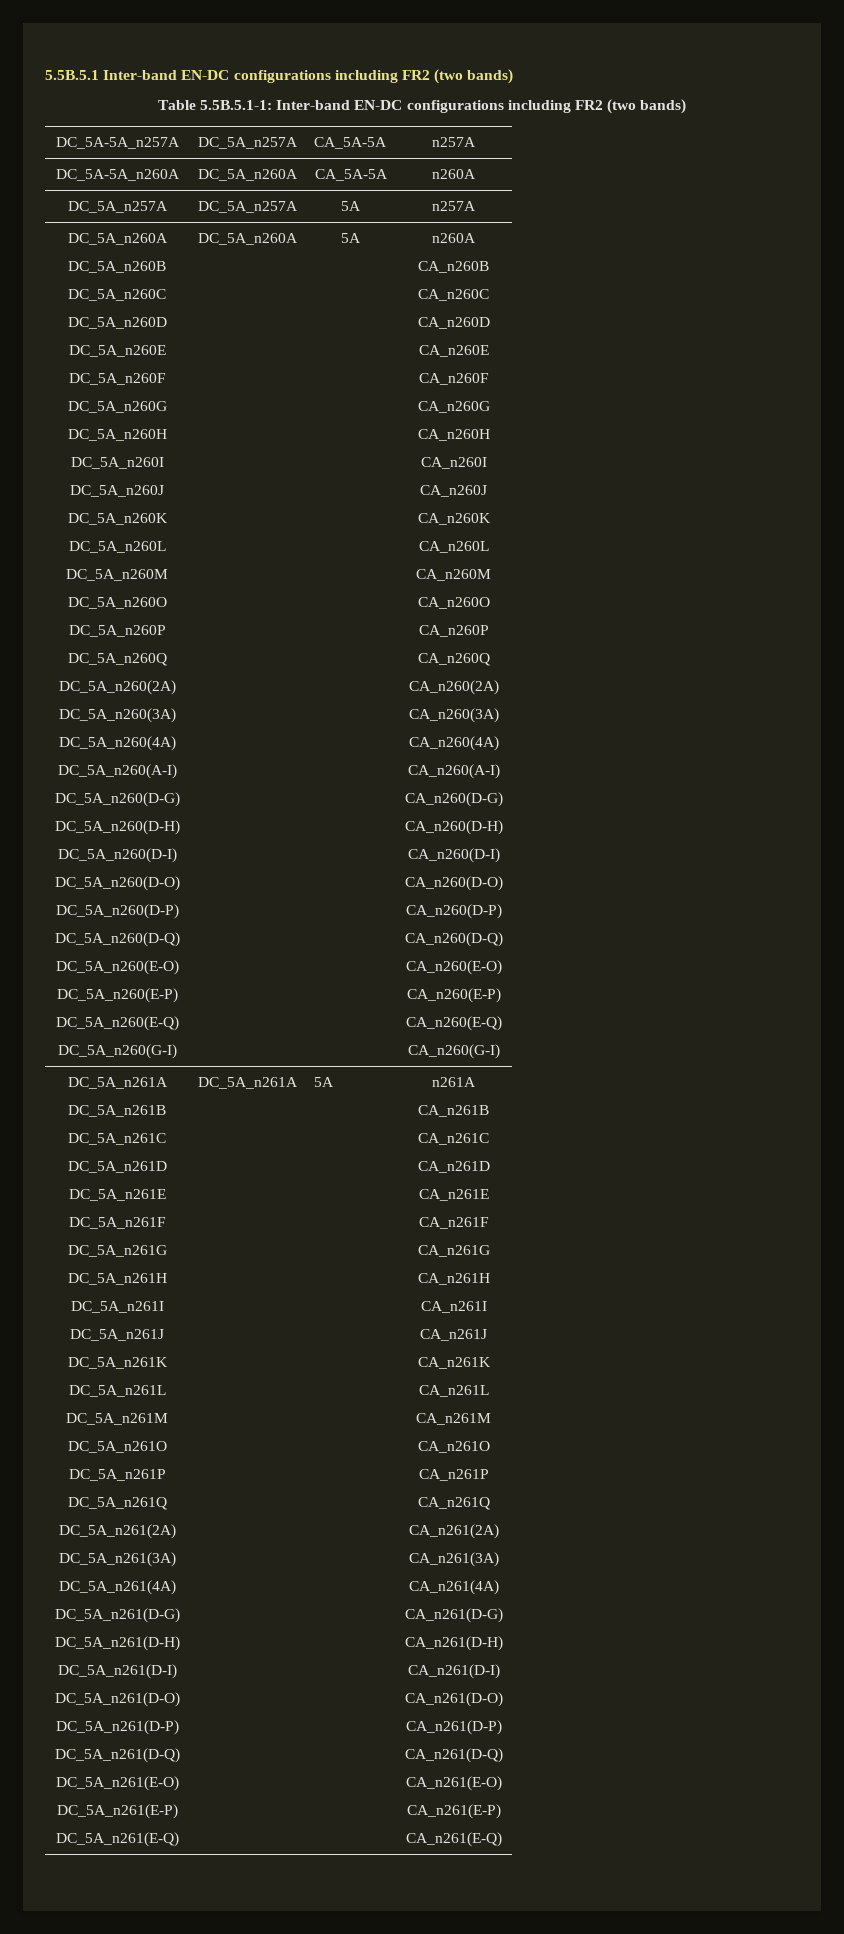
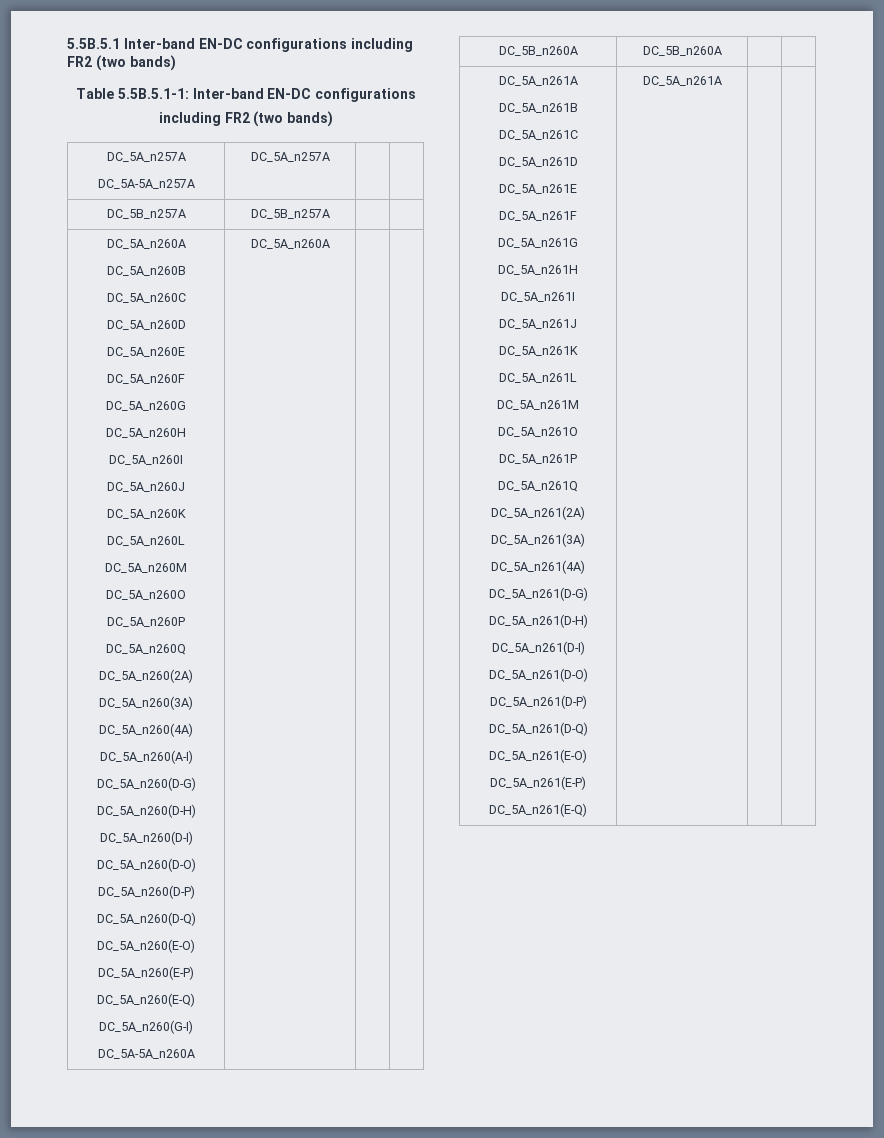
(687, 106) none -> [106,152,186,162] DC_5A_n257A //
[313,137,387,149] [432,137,476,147] [55,169,180,181] [197,169,298,181] [314,169,388,181] [432,169,476,179] [67,201,168,213] [197,201,298,213] [341,201,361,211] [432,201,476,211] CA_5A-5A | n257A // DC_5A-5A_n260A | DC_5A_n260A | CA_5A-5A | n260A // DC_5A_n257A | DC_5A_n257A | 5A | n257A -> [106,209,186,219] [250,209,330,219] | // DC_5B_n257A | DC_5B_n257A | |
[197,233,298,245] [341,233,361,243] [432,233,476,243] [418,261,489,273] [418,289,489,301] [417,317,490,329] [418,345,489,357] [418,373,489,385] [417,401,490,413] [417,429,490,441] [420,457,487,469] [420,485,487,497] [417,513,491,525] [418,541,489,553] [416,569,491,581] [417,597,490,609] [418,625,489,637] [417,653,490,666] [408,680,499,695] [408,708,499,723] [408,736,499,751] [407,764,500,779] [404,792,503,807] [404,820,503,835] [407,848,500,863] [404,876,503,891] [405,904,502,919] [404,932,503,947] [405,960,502,975] [406,988,501,1003] [405,1016,502,1031] [407,1044,500,1059] | DC_5A_n260A | 5A | n260A // CA_n260B // CA_n260C // CA_n260D // CA_n260E // CA_n260F // CA_n260G // CA_n260H // CA_n260I // CA_n260J // CA_n260K // CA_n260L // CA_n260M // CA_n260O // CA_n260P // CA_n260Q // CA_n260(2A) // CA_n260(3A) // CA_n260(4A) // CA_n260(A-I) // CA_n260(D-G) // CA_n260(D-H) // CA_n260(D-I) // CA_n260(D-O) // CA_n260(D-P) // CA_n260(D-Q) // CA_n260(E-O) // CA_n260(E-P) // CA_n260(E-Q) // CA_n260(G-I) -> [97,1049,195,1059] [250,239,330,249] [498,46,578,56] [642,46,722,56] // DC_5A-5A_n260A | DC_5A_n260A | | // DC_5B_n260A | DC_5B_n260A | |
[313,1077,334,1087] [432,1077,476,1087] [418,1105,489,1117] [418,1133,489,1145] [417,1161,490,1173] [418,1189,489,1201] [418,1217,489,1229] [417,1245,490,1257] [417,1273,490,1285] [420,1301,487,1313] [420,1329,487,1341] [417,1357,491,1369] [418,1385,489,1397] [416,1413,491,1425] [417,1441,490,1453] [418,1469,489,1481] [417,1497,490,1510] [408,1524,499,1539] [408,1552,499,1567] [408,1580,499,1595] [404,1608,503,1623] [404,1636,503,1651] [407,1664,500,1679] [404,1692,503,1707] [405,1720,502,1735] [404,1748,503,1763] [405,1776,502,1791] [406,1804,501,1819] [405,1832,502,1847] 5A | n261A // CA_n261B // CA_n261C // CA_n261D // CA_n261E // CA_n261F // CA_n261G // CA_n261H // CA_n261I // CA_n261J // CA_n261K // CA_n261L // CA_n261M // CA_n261O // CA_n261P // CA_n261Q // CA_n261(2A) // CA_n261(3A) // CA_n261(4A) // CA_n261(D-G) // CA_n261(D-H) // CA_n261(D-I) // CA_n261(D-O) // CA_n261(D-P) // CA_n261(D-Q) // CA_n261(E-O) // CA_n261(E-P) // CA_n261(E-Q) -> (722, 81) |

